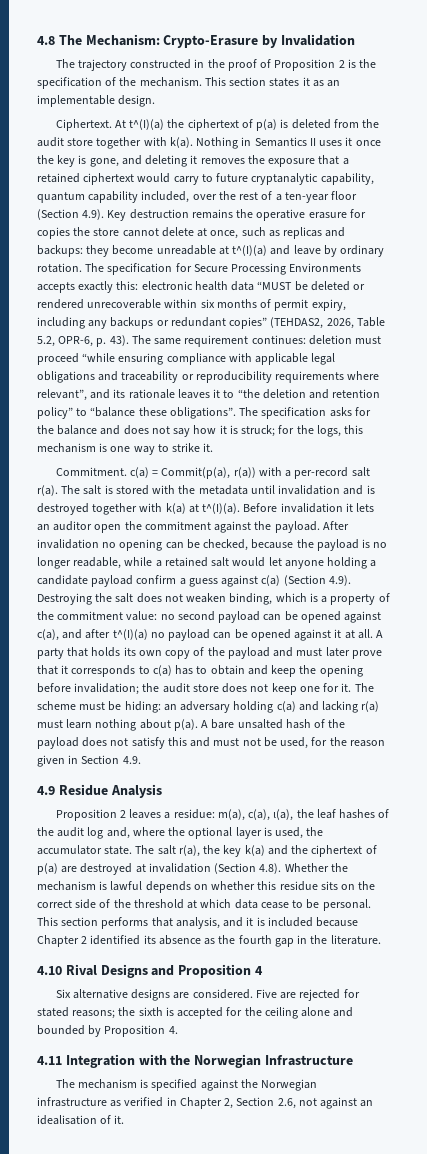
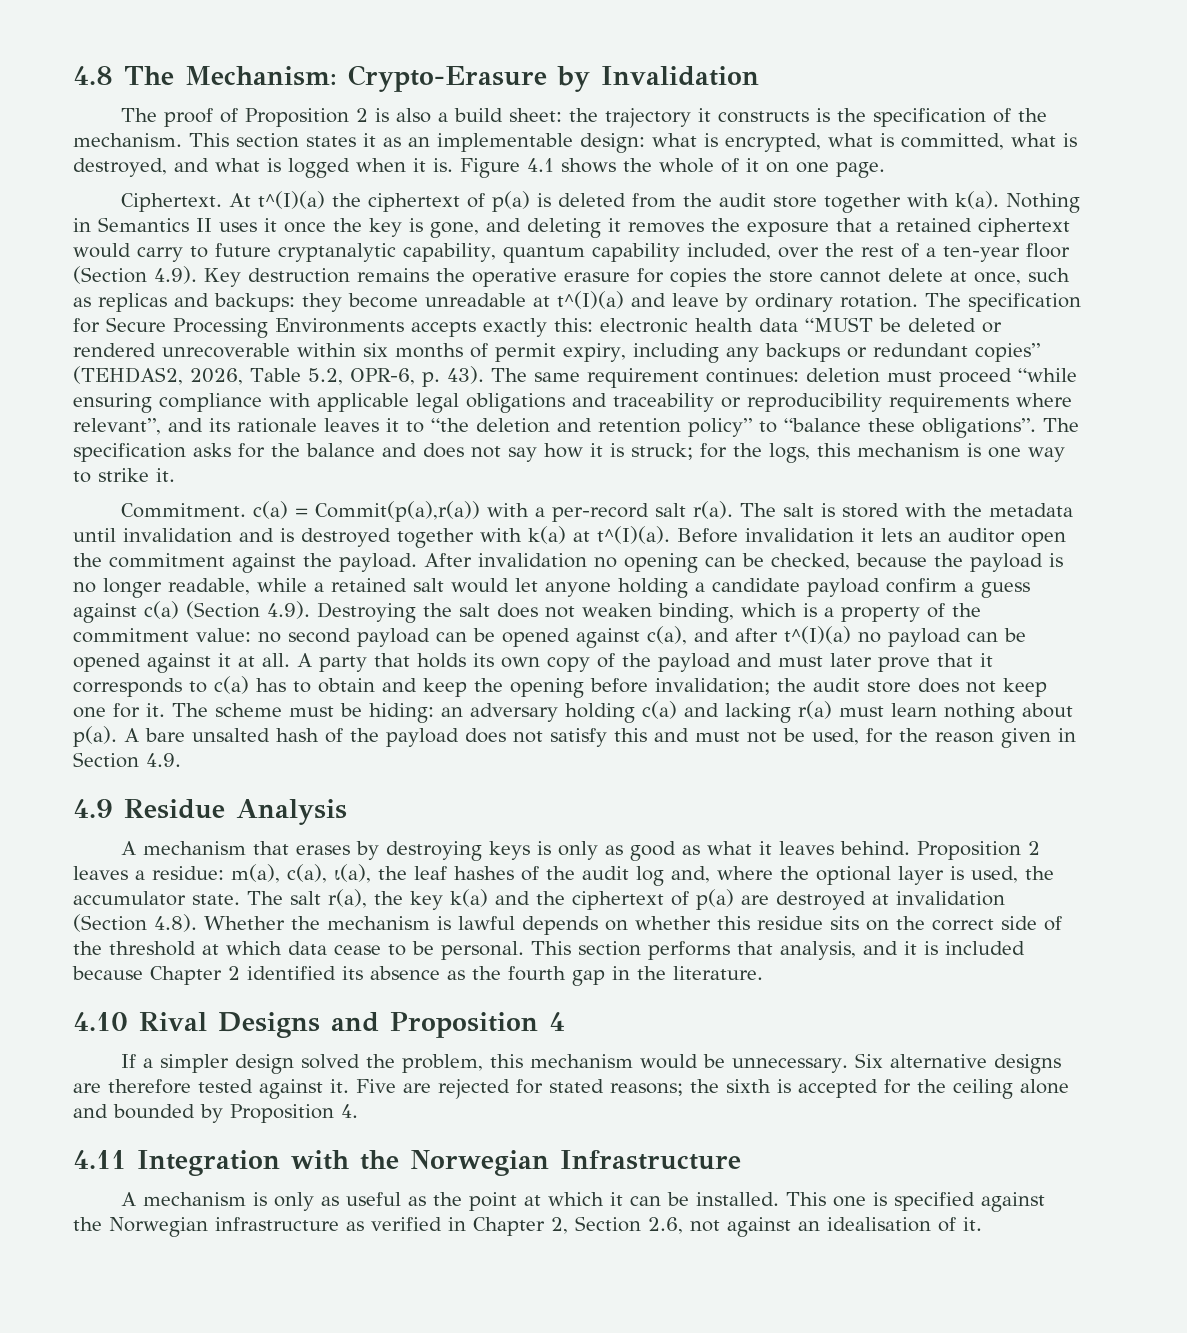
[77,59,225,71] trajectory constructed in the -> (158, 115) none
(356, 63) none -> [396,108,831,128] also a build sheet: the trajectory it constructs is
[118,95,156,107] design. -> [580,133,1077,153] [73,158,885,178] design: what is encrypted, what is committed, what is destroyed, and what is logged when it is. Figure 4.1 shows the whole of it on one page.
[161,467,256,479] Commit(p(a), r(a)) -> [315,501,481,522] Commit(p(a),r(a))
(162, 791) none -> [121,841,911,861] A mechanism that erases by destroying keys is only as good as what it leaves behind.
[55,989,253,1001] Six alternative designs are considered. -> [121,1053,1062,1074] [73,1079,349,1099] If a simpler design solved the problem, this mechanism would be unnecessary. Six alternative designs are therefore tested against it.
[55,1079,149,1089] The mechanism is -> [121,1192,888,1211] A mechanism is only as useful as the point at which it can be installed. This one is

